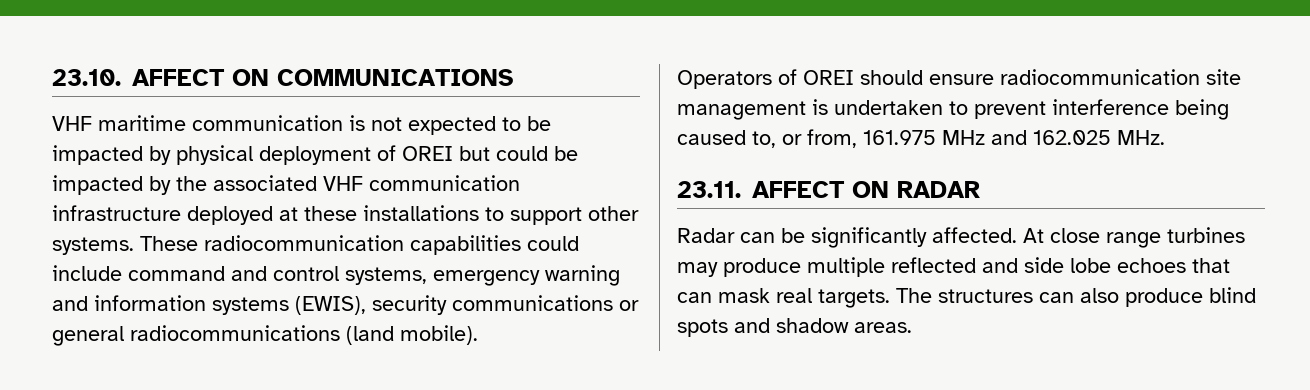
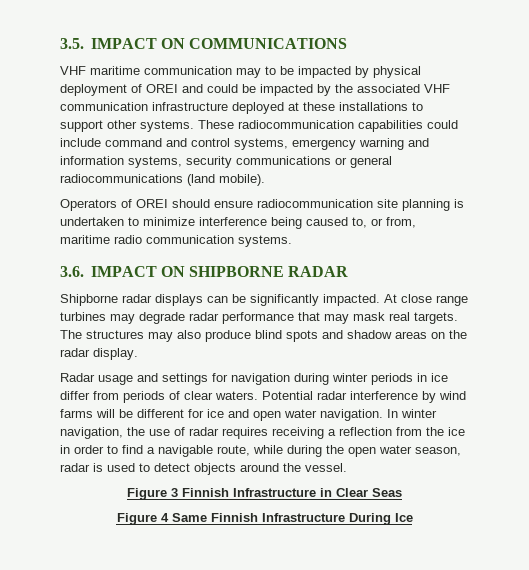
[52,69,225,86] 23.10. AFFECT -> [60,38,157,49] 3.5. IMPACT
[349,115,496,135] is not expected -> [236,68,261,78] may
[459,146,490,161] but -> [182,84,203,93] and
[212,296,366,315] systems (EWIS), -> [128,156,182,168] systems,
[677,101,806,120] management -> [402,199,450,211] planning
[974,101,1046,119] prevent -> [143,217,195,226] minimize
[863,130,1165,145] [677,181,980,198] [677,228,735,243] 161.975 MHz and 162.025 MHz. // 23.11. AFFECT ON RADAR // Radar -> [60,235,292,247] [60,266,349,277] [60,294,203,306] maritime radio communication systems. // 3.6. IMPACT ON SHIPBORNE RADAR // Shipborne radar displays
[932,227,1017,243] affected. -> [323,294,380,306] impacted.
[723,257,1230,277] [677,292,712,303] produce multiple reflected and side lobe echoes that can -> [139,312,349,324] degrade radar performance that may
[1039,292,1074,303] can -> [148,332,173,342] may
[854,322,912,333] areas. -> [395,330,467,339] [60,348,138,360] [60,373,448,385] [60,391,466,403] [60,409,437,421] [60,427,465,439] [60,445,461,457] [60,463,347,475] [127,488,402,500] [116,513,413,525] areas on the radar display. // Radar usage and settings for navigation during winter periods in ice differ from periods of clear waters. Potential radar interference by wind farms will be different for ice and open water navigation. In winter navigation, the use of radar requires receiving a reflection from the ice in order to find a navigable route, while during the open water season, radar is used to detect objects around the vessel. // Figure 3 Finnish Infrastructure in Clear Seas // Figure 4 Same Finnish Infrastructure During Ice

